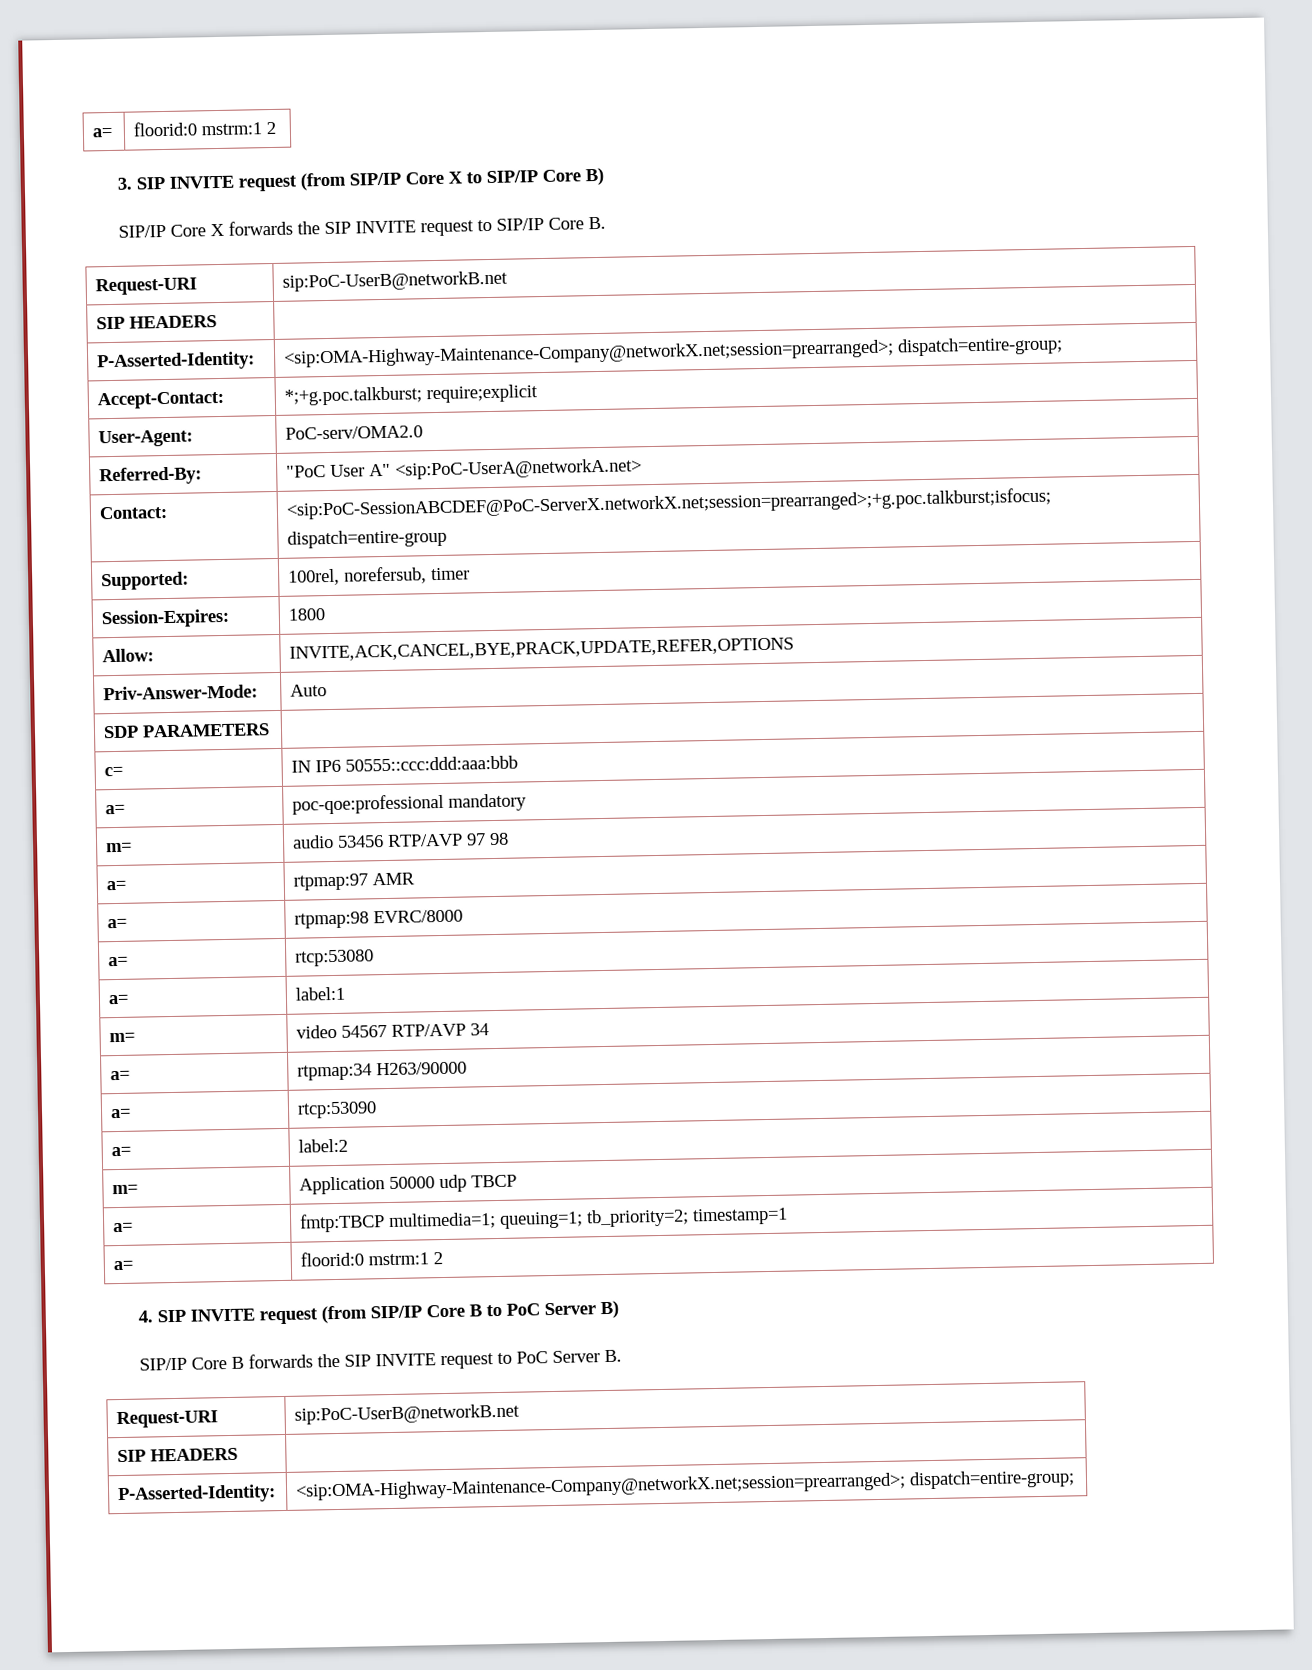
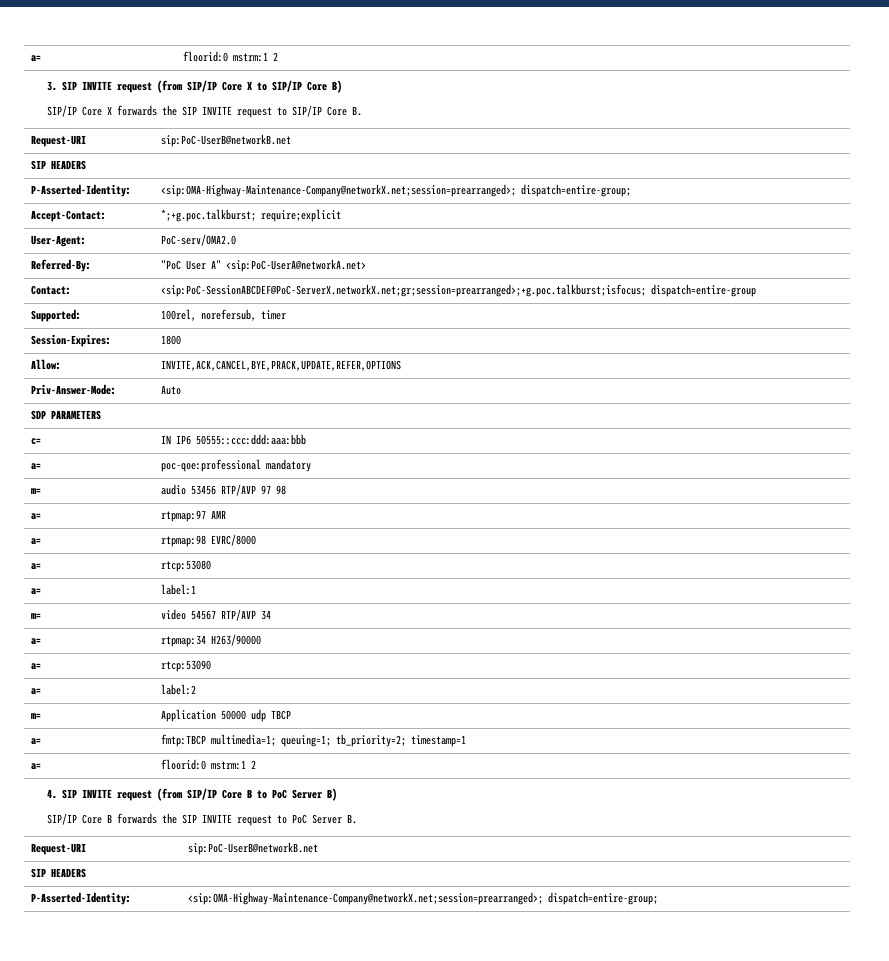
[286,487,1052,520] <sip:PoC-SessionABCDEF@PoC-ServerX.networkX.net;session=prearranged>;+g.poc.talkburst;isfocus; -> [160,284,646,297] <sip:PoC-SessionABCDEF@PoC-ServerX.networkX.net;gr;session=prearranged>;+g.poc.talkburst;isfocus;

